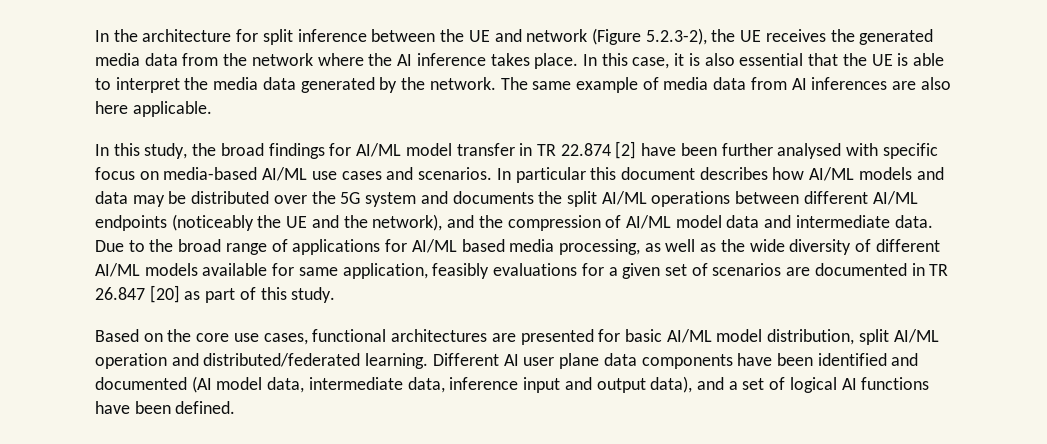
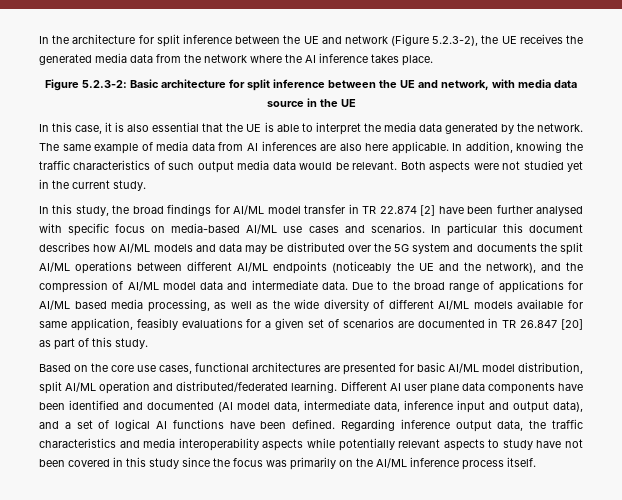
(579, 61) none -> [45,79,577,91] [266,98,356,107] // Figure 5.2.3-2: Basic architecture for split inference between the UE and network, with media data source in the UE //
(212, 109) none -> [452,141,583,153] [39,160,583,173] [39,179,146,191] In addition, knowing the traffic characteristics of such output media data would be relevant. Both aspects were not studied yet in the current study.
(236, 407) none -> [341,419,584,432] [39,438,583,451] [39,457,536,470] Regarding inference output data, the traffic characteristics and media interoperability aspects while potentially relevant aspects to study have not been covered in this study since the focus was primarily on the AI/ML inference process itself.

